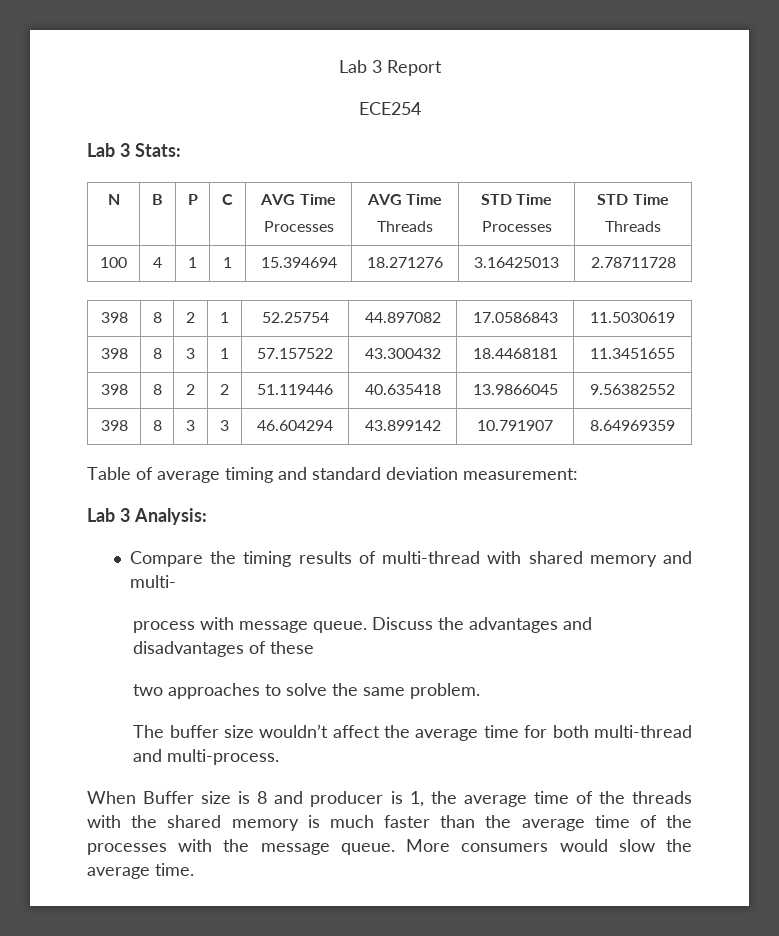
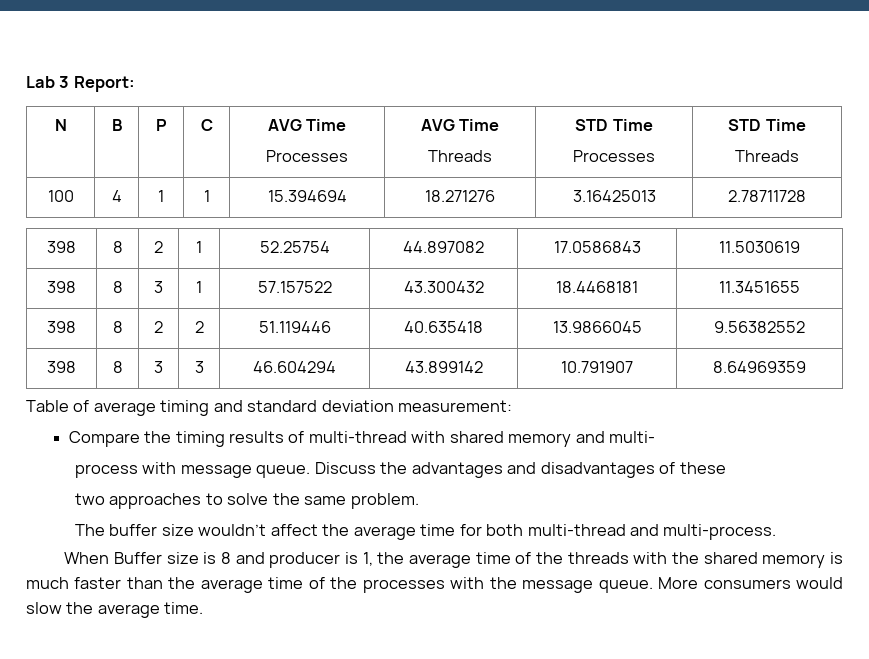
[338,60,442,76] [358,102,421,115] [87,143,181,157] Lab 3 Report // ECE254 // Lab 3 Stats: -> [26,76,135,92] Lab 3 Report:
[87,508,207,525] // Lab 3 Analysis: -> (513, 406) none

